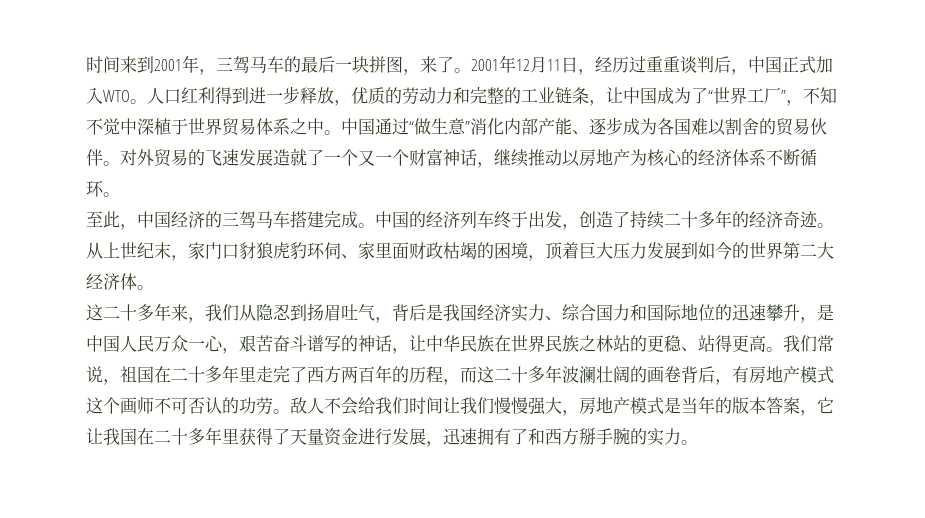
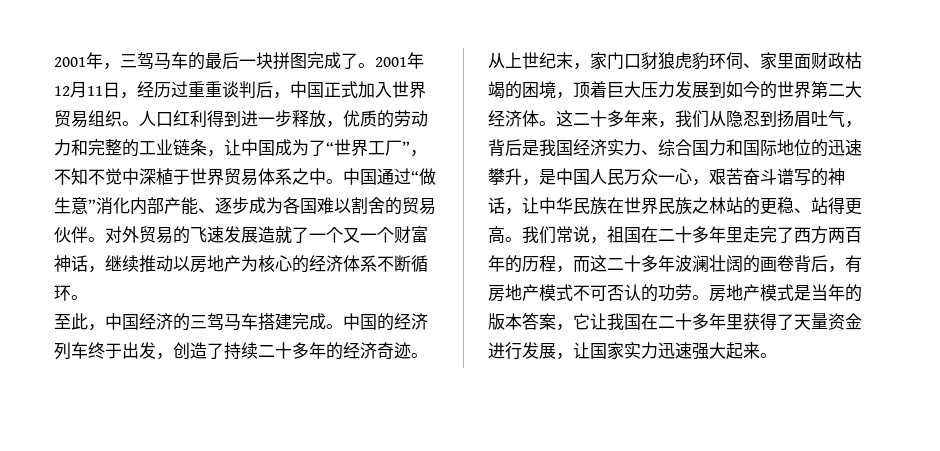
[86,56,154,73] 时间来到 -> (54, 62) none
[403,56,437,75] ，来 -> [307,52,341,69] 完成
[103,90,130,102] WTO -> [392,81,426,98] [54,110,122,128] 世界贸易组织
(154, 287) // -> (556, 123) none
[86,396,154,414] 这个画师 -> (573, 292) none
[290,397,579,416] 敌人不会给我们时间让我们慢慢强大， -> (709, 297) none
[443,428,681,446] 迅速拥有了和西方掰手腕的实力 -> [573,342,760,360] 让国家实力迅速强大起来

